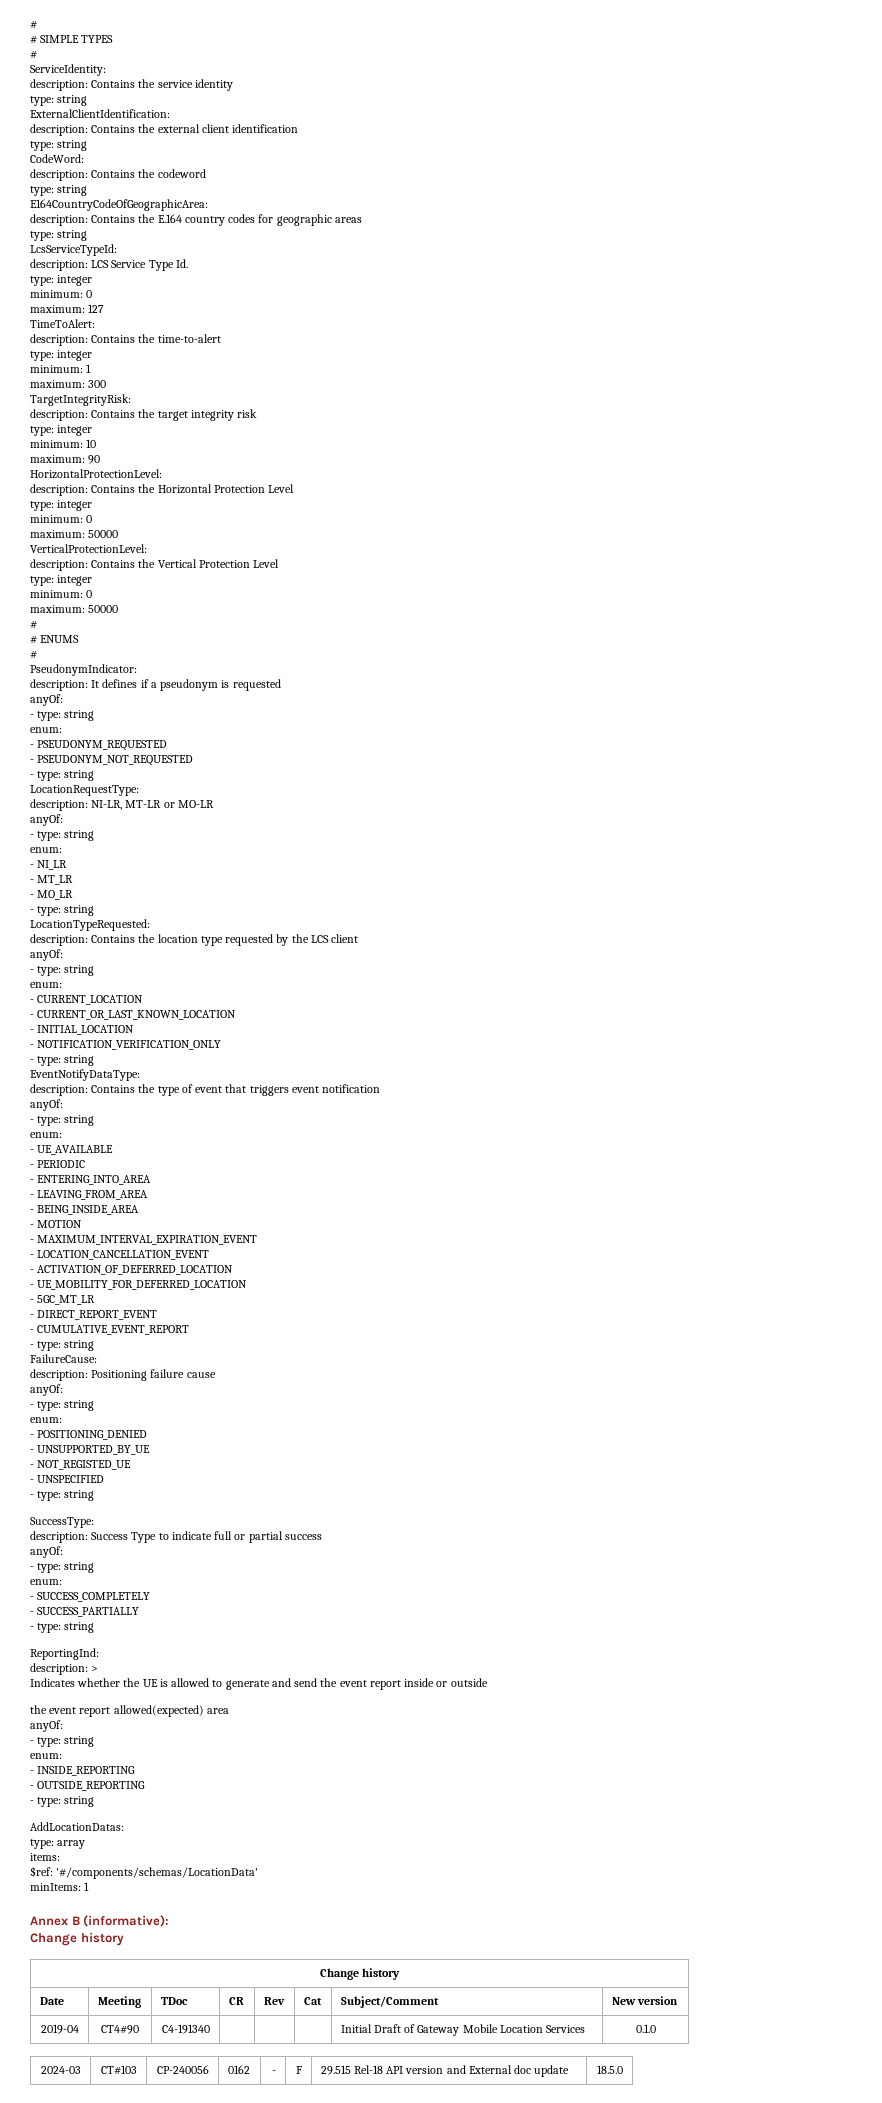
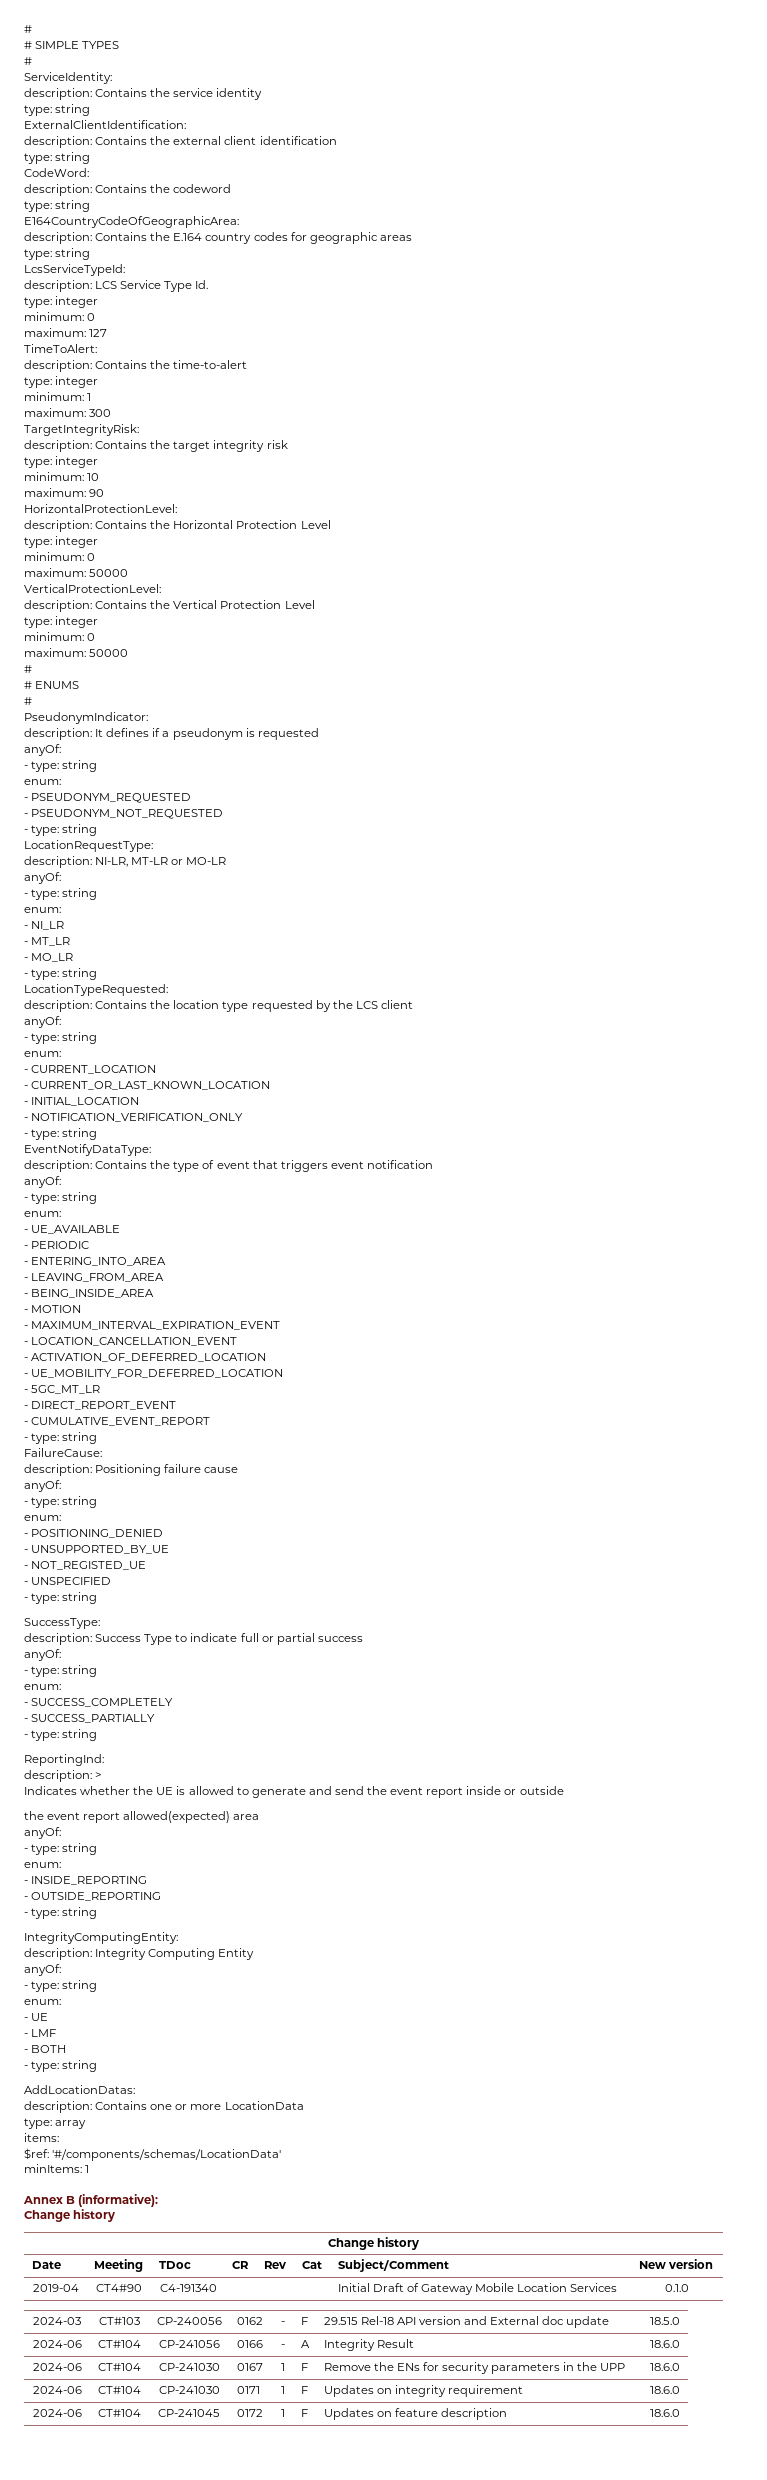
[30,1822,124,1831] AddLocationDatas: -> [24,1932,178,1944] [24,1948,255,1960] [24,1964,61,1976] [24,1980,98,1992] [24,1999,61,2005] [24,2013,49,2021] [24,2029,57,2037] [24,2045,67,2053] [24,2060,98,2072] [24,2085,135,2094] [24,2101,304,2113] IntegrityComputingEntity: // description: Integrity Computing Entity // anyOf: // - type: string // enum: // - UE // - LMF // - BOTH // - type: string // AddLocationDatas: // description: Contains one or more LocationData
(623, 2069) none -> [32,2340,82,2348] [97,2340,141,2348] [158,2340,220,2348] [236,2340,263,2348] [281,2344,286,2348] [300,2340,310,2348] [323,2339,414,2351] [649,2340,680,2348] [32,2363,82,2371] [97,2363,141,2371] [158,2363,220,2371] [236,2363,263,2371] [281,2363,286,2371] [301,2363,308,2371] [323,2362,626,2374] [649,2363,680,2371] [32,2386,82,2394] [97,2386,141,2394] [158,2386,220,2394] [236,2386,260,2394] [281,2386,286,2394] [301,2386,308,2394] [323,2385,523,2397] [649,2386,680,2394] [32,2409,82,2417] [97,2409,141,2417] [158,2409,220,2417] [236,2409,263,2417] [281,2409,286,2417] [301,2409,308,2417] [323,2408,507,2420] [649,2409,680,2417] // 2024-06 | CT#104 | CP-241056 | 0166 | - | A | Integrity Result | 18.6.0 // 2024-06 | CT#104 | CP-241030 | 0167 | 1 | F | Remove the ENs for security parameters in the UPP | 18.6.0 // 2024-06 | CT#104 | CP-241030 | 0171 | 1 | F | Updates on integrity requirement | 18.6.0 // 2024-06 | CT#104 | CP-241045 | 0172 | 1 | F | Updates on feature description | 18.6.0

